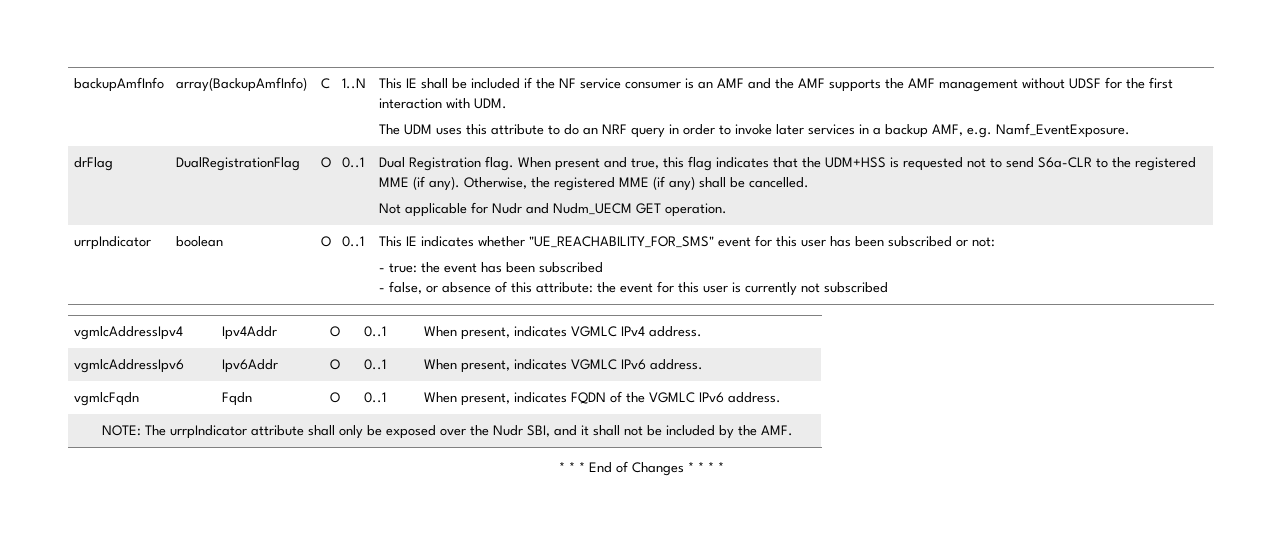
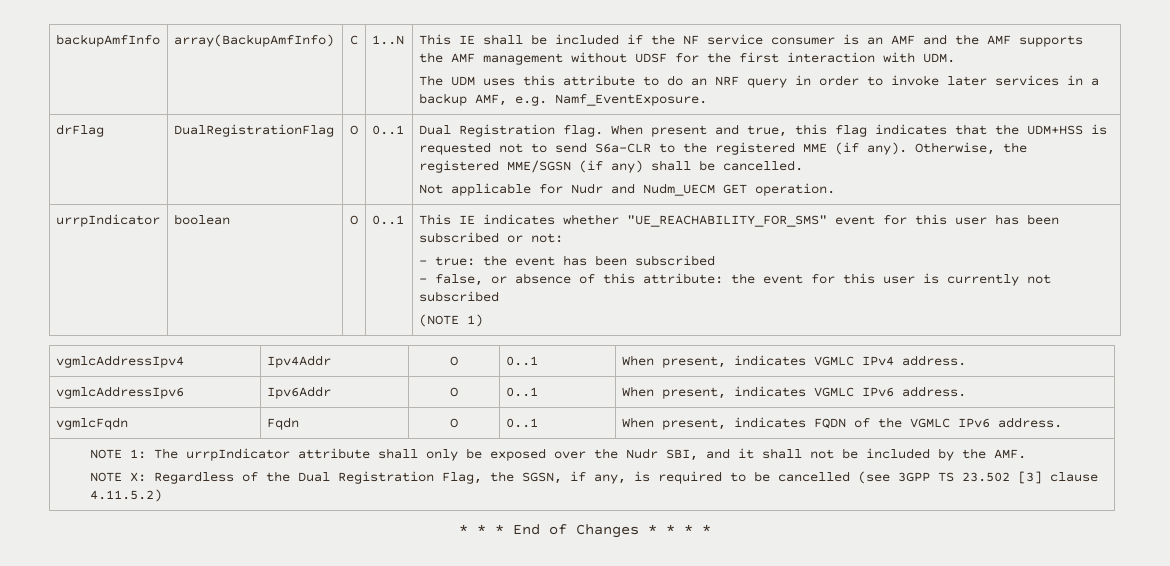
[618,177,649,187] MME -> [506,160,571,173] MME/SGSN
(888, 287) none -> [418,314,483,327] // (NOTE 1)
[102,425,142,436] NOTE: -> [89,449,146,459] NOTE 1:
(794, 430) none -> [89,471,1098,484] [89,489,162,502] // NOTE X: Regardless of the Dual Registration Flag, the SGSN, if any, is required to be cancelled (see 3GPP TS 23.502 [3] clause 4.11.5.2)

